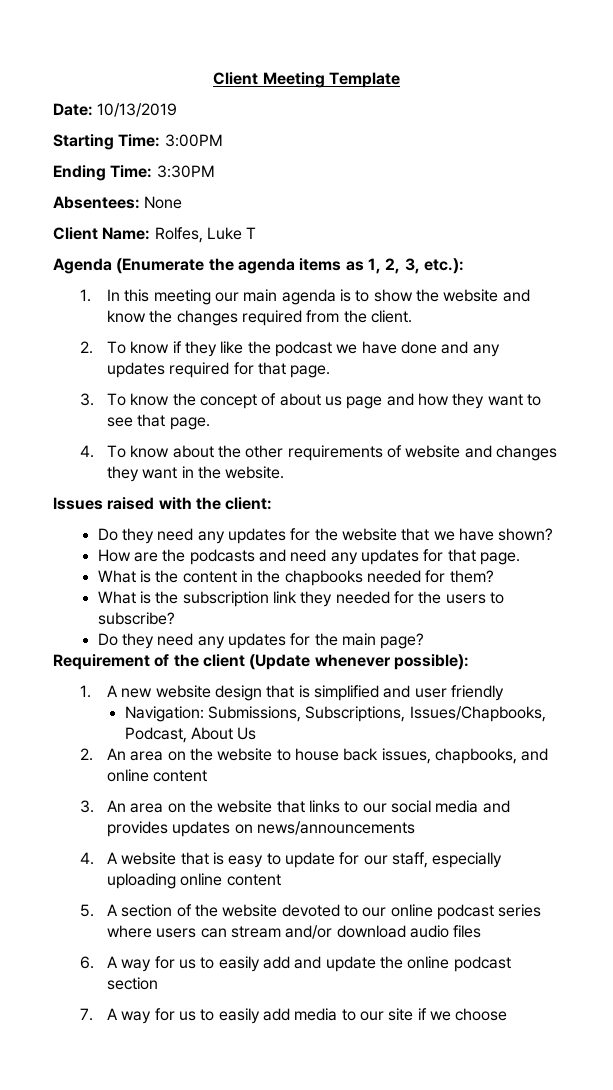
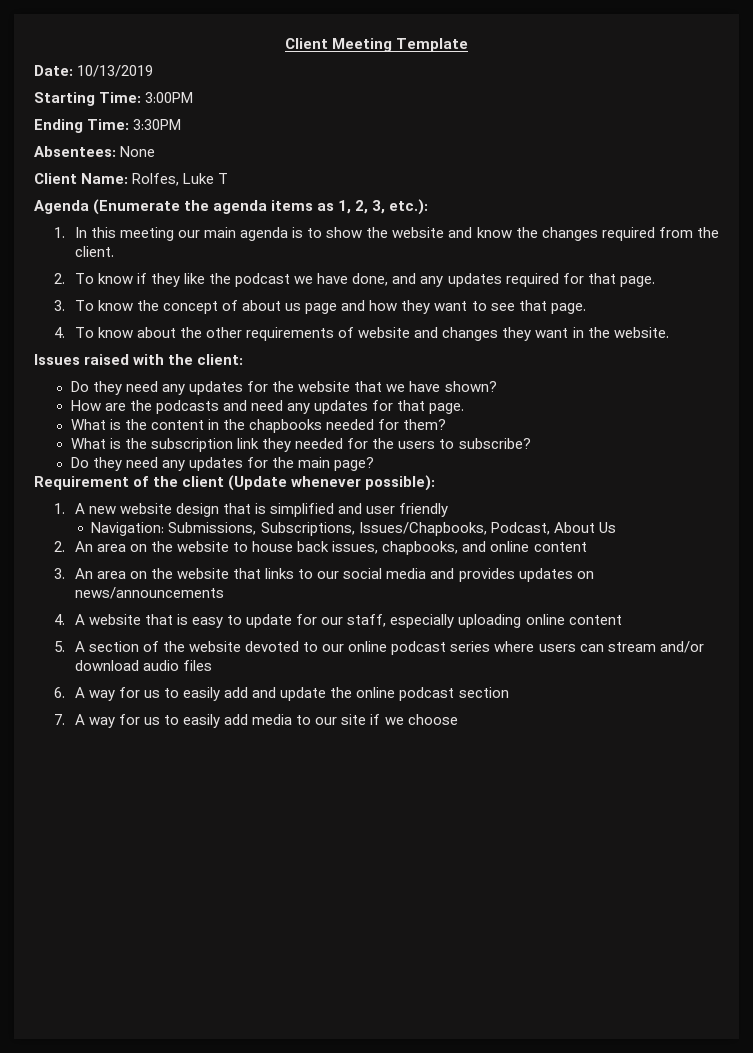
[400,341,437,354] done -> [352,273,389,286] done,

